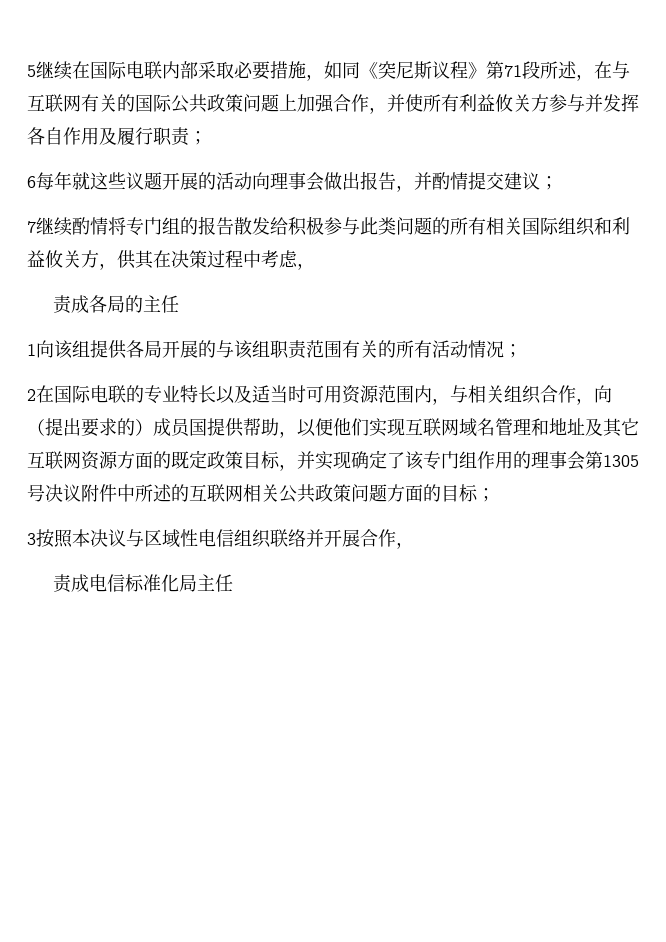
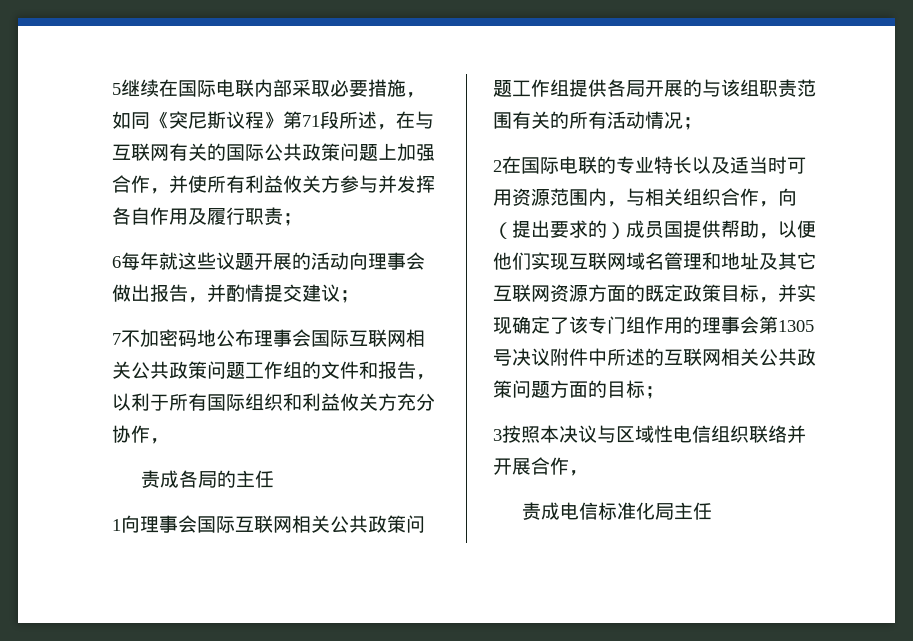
[36,216,522,236] 继续酌情将专门组的报告散发给积极参与此类问题的所有相关 -> [121,329,425,347] [112,361,435,380] [112,393,207,411] 不加密码地公布理事会国际互联网相关公共政策问题工作组的文件和报告，以利于所有
[99,250,298,270] ，供其在决策过程中考虑 -> [397,393,435,411] [112,425,150,443] 充分协作
[54,340,73,359] 该 -> [140,515,425,533] [493,79,550,97] 理事会国际互联网相关公共政策问题工作

